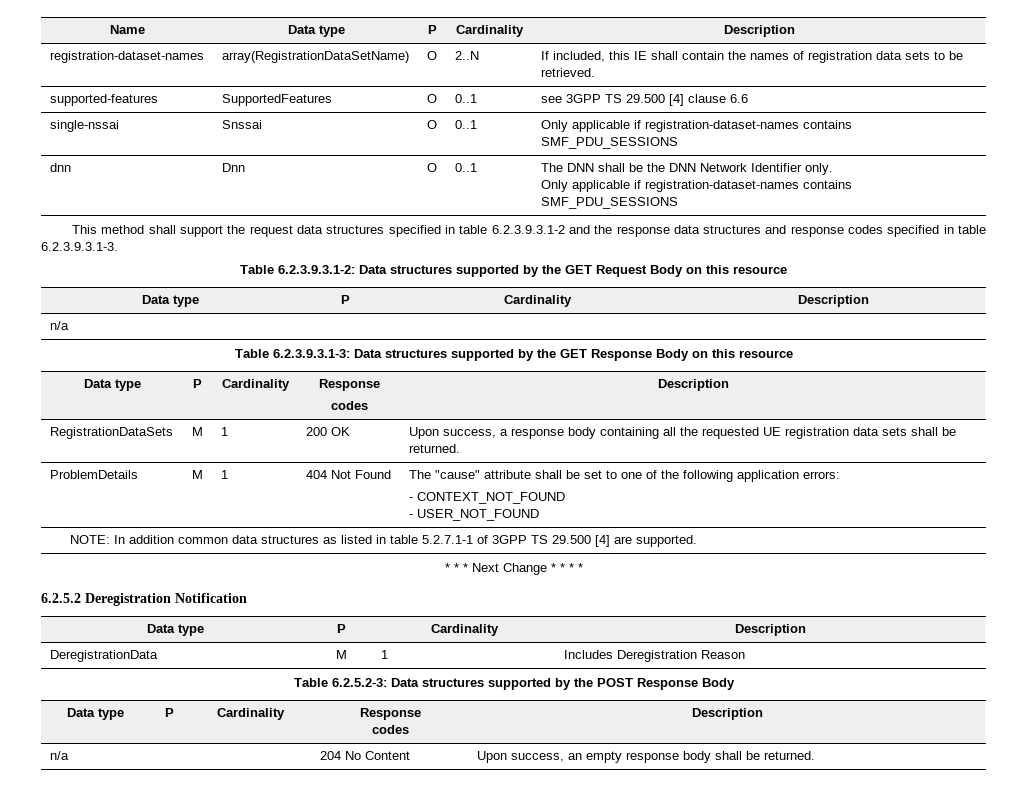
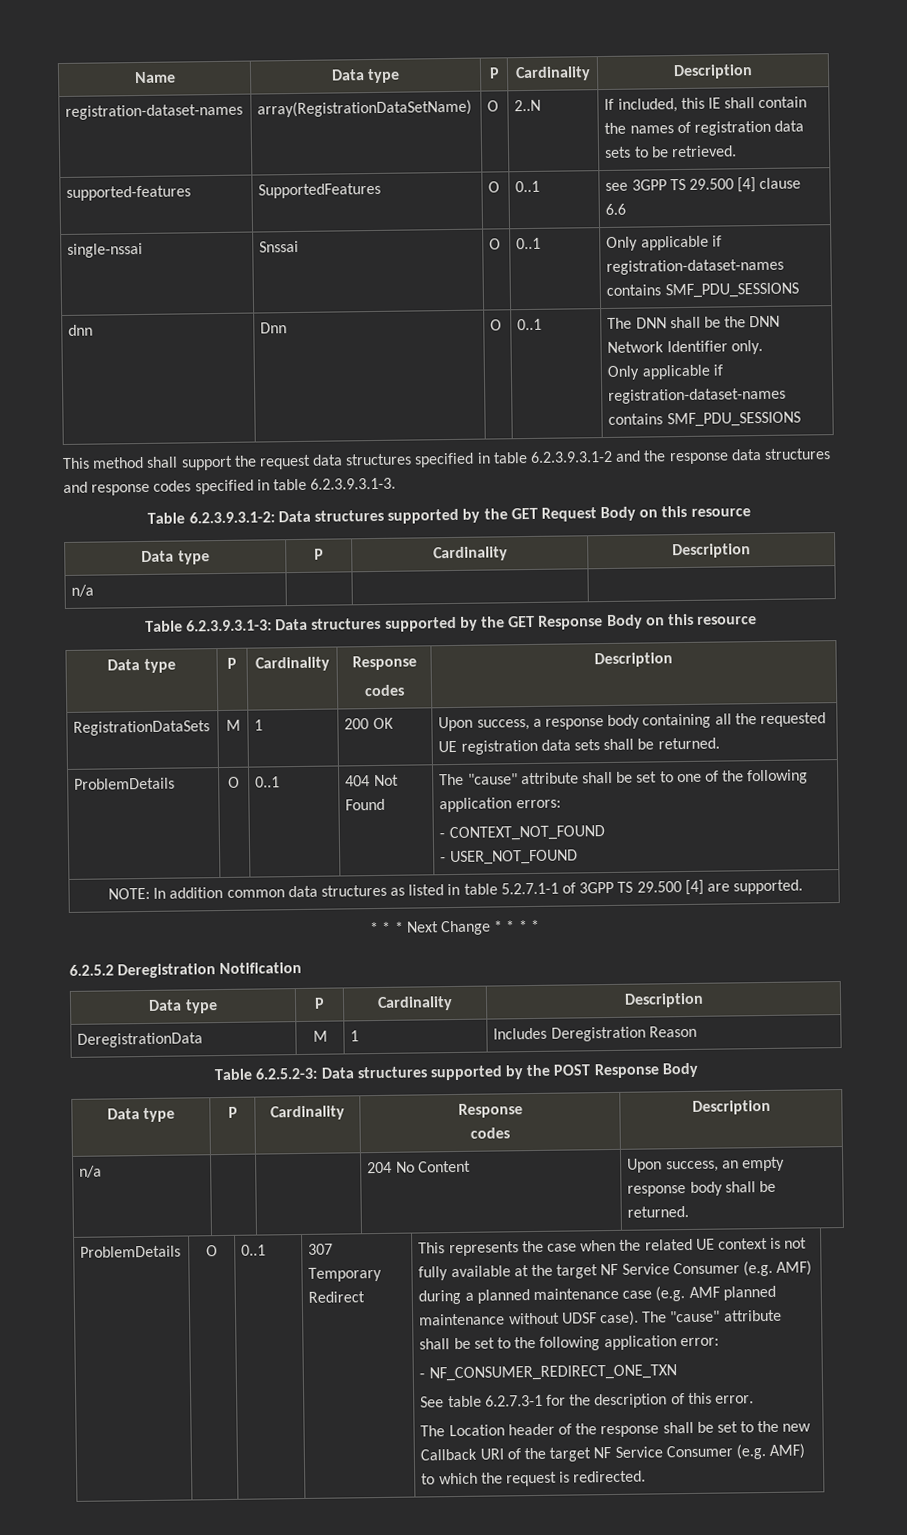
[192,470,203,479] [220,470,228,479] M | 1 -> [228,776,240,788] [255,776,281,788] O | 0..1
(815, 755) none -> [80,1245,182,1258] [206,1245,218,1257] [241,1244,267,1256] [308,1243,334,1255] [308,1266,383,1282] [308,1291,366,1303] [418,1237,808,1257] [418,1260,813,1281] [418,1285,776,1305] [419,1309,782,1327] [419,1335,719,1351] [419,1364,677,1382] [420,1392,754,1409] [420,1420,812,1438] [420,1443,806,1462] [421,1470,647,1487] // ProblemDetails | O | 0..1 | 307 Temporary Redirect | This represents the case when the related UE context is not fully available at the target NF Service Consumer (e.g. AMF) during a planned maintenance case (e.g. AMF planned maintenance without UDSF case). The "cause" attribute shall be set to the following application error: // - NF_CONSUMER_REDIRECT_ONE_TXN // See table 6.2.7.3-1 for the description of this error. // The Location header of the response shall be set to the new Callback URI of the target NF Service Consumer (e.g. AMF) to which the request is redirected.

